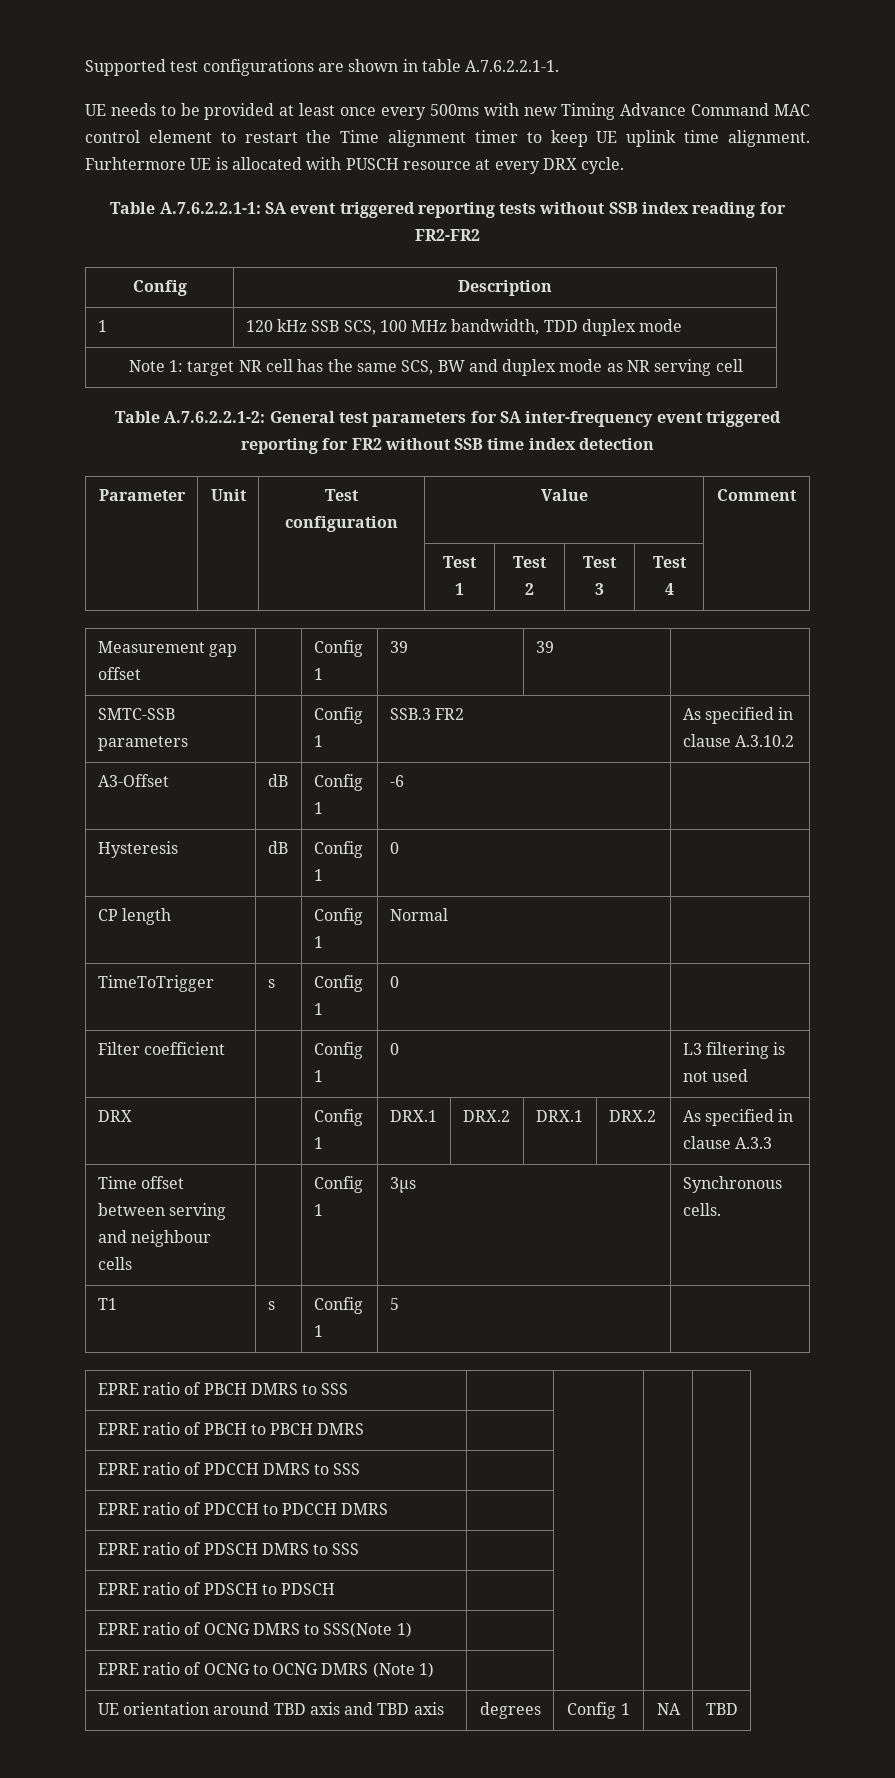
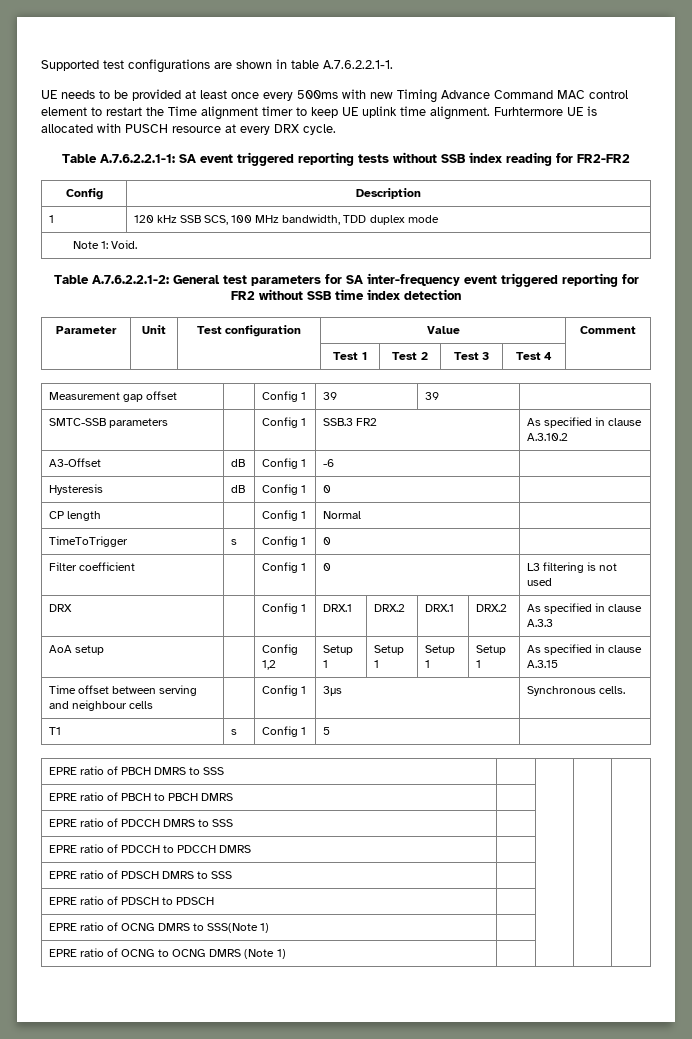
[187,359,743,376] target NR cell has the same SCS, BW and duplex mode as NR serving cell -> [111,240,138,249] Void.
(772, 1143) none -> [48,645,104,655] [261,644,298,655] [261,660,276,670] [322,645,353,655] [322,660,328,668] [373,645,404,655] [373,660,379,668] [424,645,455,655] [424,660,430,668] [475,645,506,655] [475,660,481,668] [526,644,643,655] [526,660,558,668] // AoA setup | | Config 1,2 | Setup 1 | Setup 1 | Setup 1 | Setup 1 | As specified in clause A.3.15
[97,1702,444,1715] [479,1702,541,1719] [567,1702,630,1719] [656,1703,681,1715] [705,1703,738,1715] // UE orientation around TBD axis and TBD axis | degrees | Config 1 | NA | TBD -> (286, 954) none

